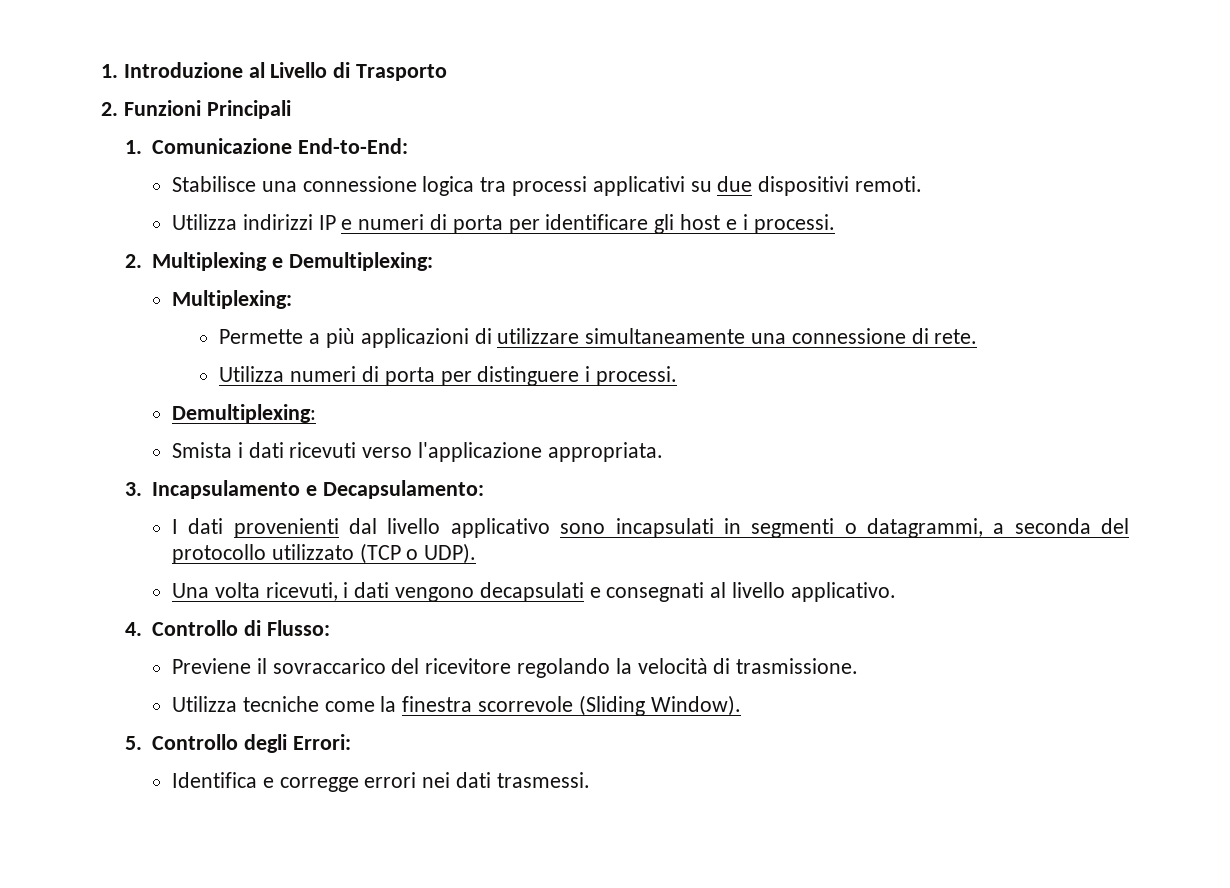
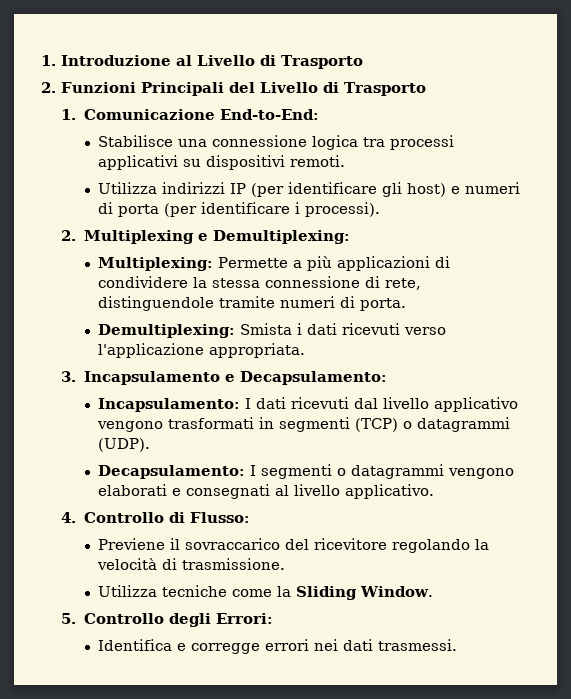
(291, 109) none -> [229,82,426,96] del Livello di Trasporto
[717,176,753,192] due -> (201, 163) none
[341,214,835,234] e numeri di porta per identificare gli host e i processi. -> [250,182,520,197] [97,202,380,217] (per identificare gli host) e numeri di porta (per identificare i processi).
(293, 299) // -> (213, 264) none
[497,328,978,344] [219,366,678,386] [172,404,317,423] utilizzare simultaneamente una connessione di rete. // Utilizza numeri di porta per distinguere i processi. // Demultiplexing: // -> [97,276,421,290] [97,296,406,311] [97,324,235,338] condividere la stessa connessione di rete, distinguendole tramite numeri di porta. // Demultiplexing:
(485, 489) none -> [97,398,240,412] Incapsulamento:
[233,518,339,538] provenienti -> [290,397,349,409] ricevuti
[560,518,1129,538] [172,543,477,564] [172,582,584,602] sono incapsulati in segmenti o datagrammi, a seconda del protocollo utilizzato (TCP o UDP). // Una volta ricevuti, i dati vengono decapsulati -> [96,417,510,432] [97,438,150,452] [97,464,514,479] [97,484,167,496] vengono trasformati in segmenti (TCP) o datagrammi (UDP). // Decapsulamento: I segmenti o datagrammi vengono elaborati
[402,695,741,716] finestra scorrevole (Sliding Window). -> [295,586,433,600] Sliding Window.

